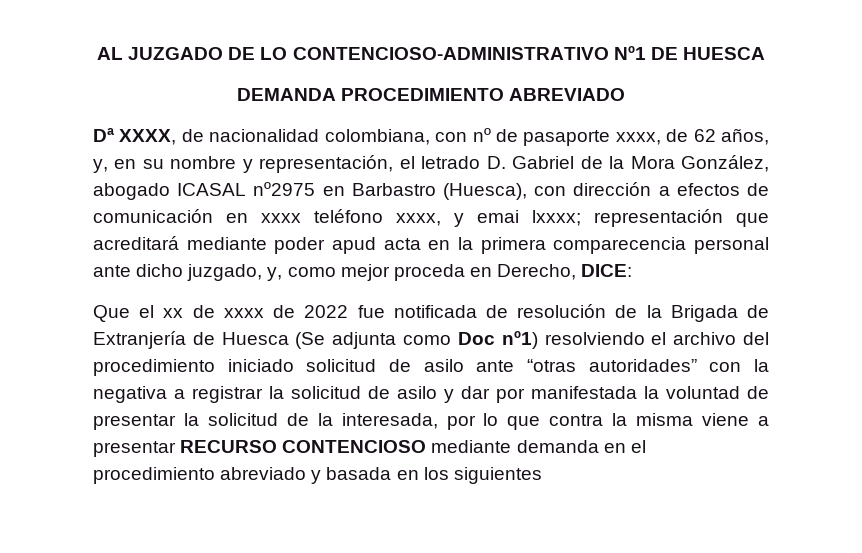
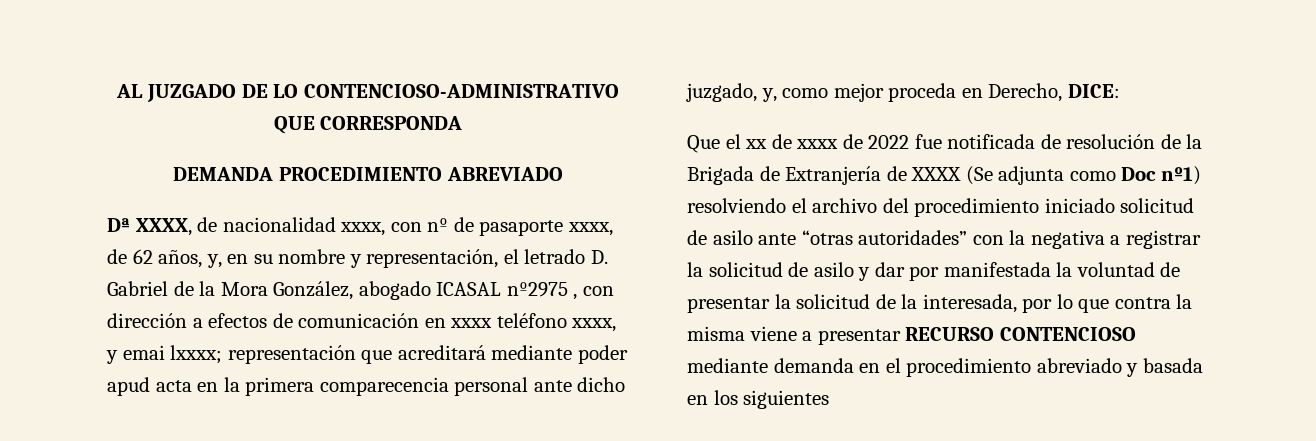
[613,46,765,60] Nº1 DE HUESCA -> [273,116,463,134] QUE CORRESPONDA
[324,129,430,145] colombiana, -> [340,222,386,236] xxxx,
[322,183,527,200] en Barbastro (Huesca), -> [573,294,578,300] ,
[221,332,289,345] Huesca -> [911,167,962,181] XXXX

